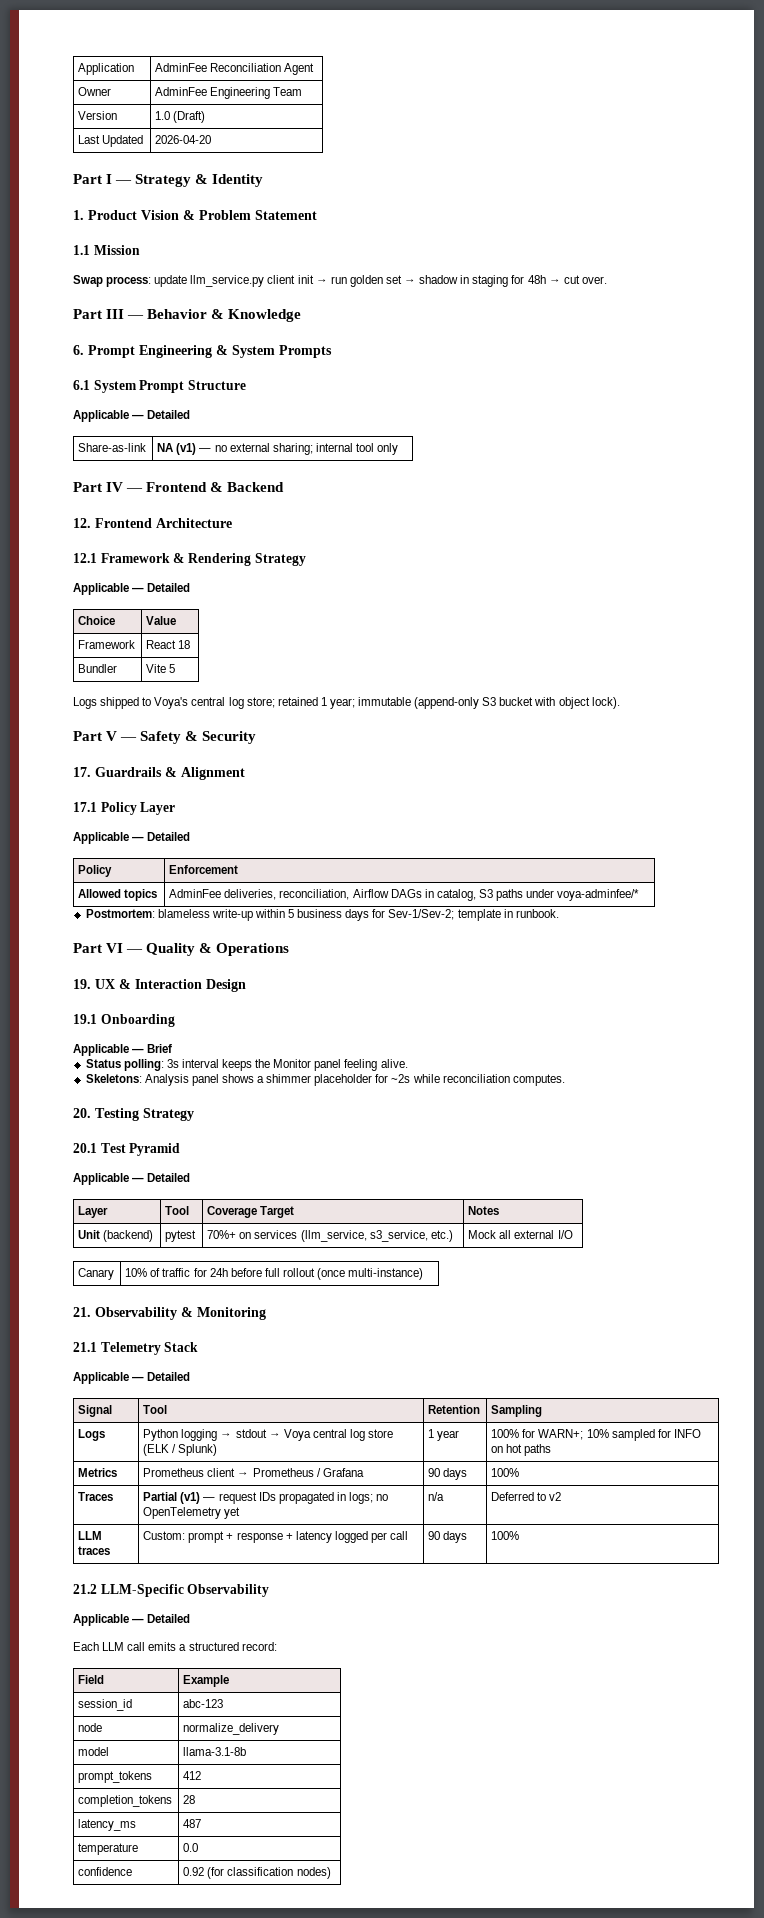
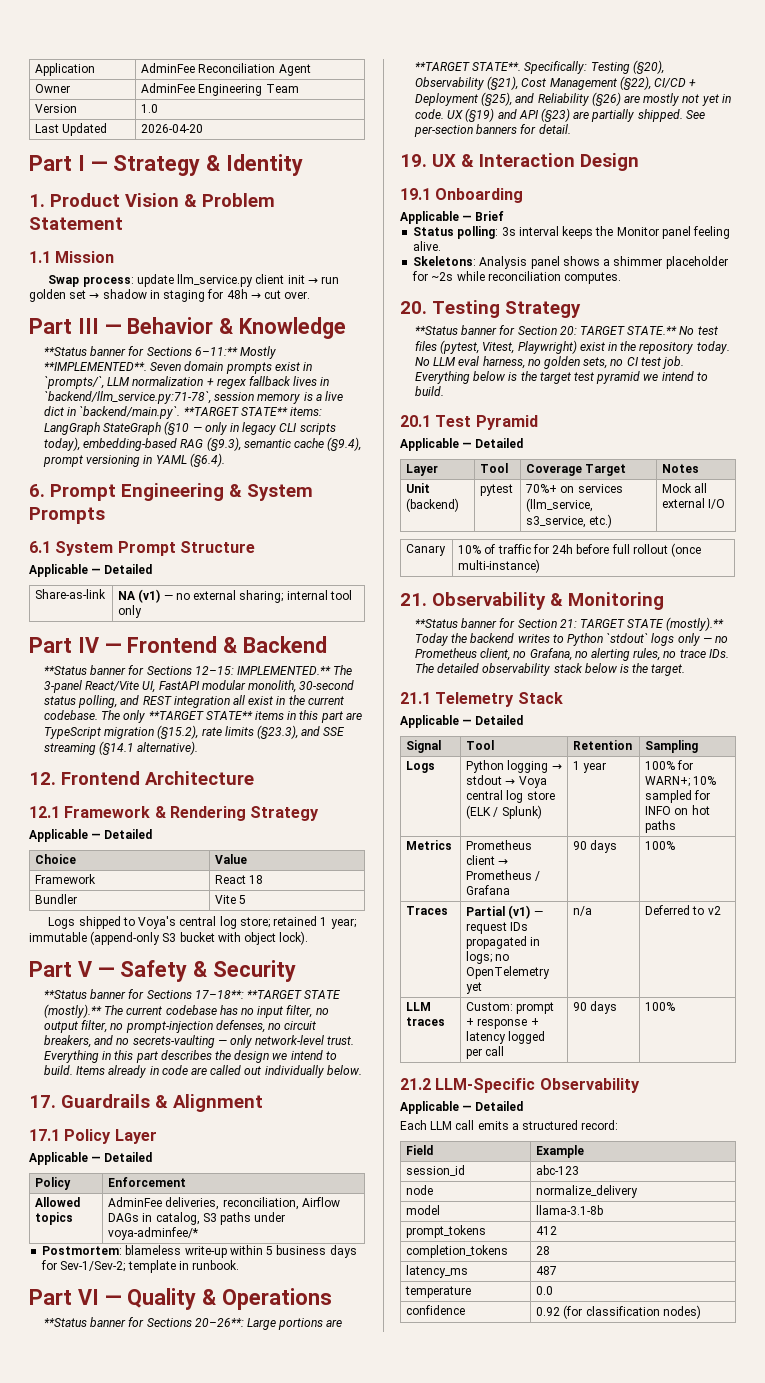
[173,111,206,123] (Draft) -> (159, 108) none
(302, 315) none -> [43,346,277,359] [43,361,313,374] [43,376,330,389] [43,391,344,404] [43,406,323,419] [43,421,336,435] [43,437,362,451] [42,453,225,467] // **Status banner for Sections 6–11:** Mostly **IMPLEMENTED**. Seven domain prompts exist in `prompts/`, LLM normalization + regex fallback lives in `backend/llm_service.py:71-78`, session memory is a live dict in `backend/main.py`. **TARGET STATE** items: LangGraph StateGraph (§10 — only in legacy CLI scripts today), embedding-based RAG (§9.3), semantic cache (§9.4), prompt versioning in YAML (§6.4).
(285, 487) none -> [43,665,353,675] [43,680,355,693] [43,695,344,708] [43,710,362,723] [43,725,346,739] [43,741,199,755] // **Status banner for Sections 12–15: IMPLEMENTED.** The 3-panel React/Vite UI, FastAPI modular monolith, 30-second status polling, and REST integration all exist in the current codebase. The only **TARGET STATE** items in this part are TypeScript migration (§15.2), rate limits (§23.3), and SSE streaming (§14.1 alternative).
(257, 737) none -> [43,989,342,999] [43,1004,329,1018] [43,1020,317,1033] [43,1035,355,1048] [43,1050,337,1063] [43,1065,362,1078] // **Status banner for Sections 17–18**: **TARGET STATE (mostly).** The current codebase has no input filter, no output filter, no prompt-injection defenses, no circuit breakers, and no secrets-vaulting — only network-level trust. Everything in this part describes the design we intend to build. Items already in code are called out individually below.
(290, 949) none -> [43,1317,343,1330] [414,60,664,74] [414,76,697,90] [414,92,731,106] [414,108,705,122] [413,124,571,137] // **Status banner for Sections 20–26**: Large portions are **TARGET STATE**. Specifically: Testing (§20), Observability (§21), Cost Management (§22), CI/CD + Deployment (§25), and Reliability (§26) are mostly not yet in code. UX (§19) and API (§23) are partially shipped. See per-section banners for detail.
(194, 1114) none -> [414,325,718,335] [414,340,730,354] [414,356,685,369] [414,371,708,384] [414,386,444,396] // **Status banner for Section 20: TARGET STATE.** No test files (pytest, Vitest, Playwright) exist in the repository today. No LLM eval harness, no golden sets, no CI test job. Everything below is the target test pyramid we intend to build.
(266, 1313) none -> [414,617,725,631] [414,633,729,646] [414,648,729,661] [414,663,686,676] // **Status banner for Section 21: TARGET STATE (mostly).** Today the backend writes to Python `stdout` logs only — no Prometheus client, no Grafana, no alerting rules, no trace IDs. The detailed observability stack below is the target.

